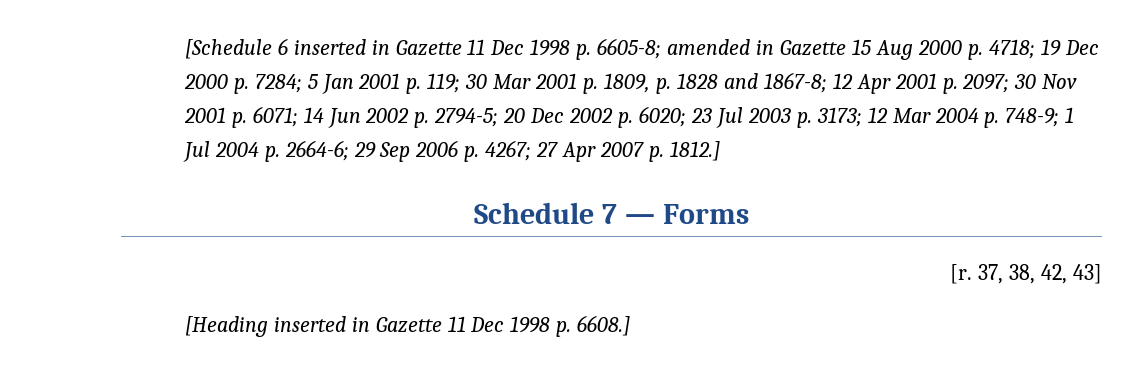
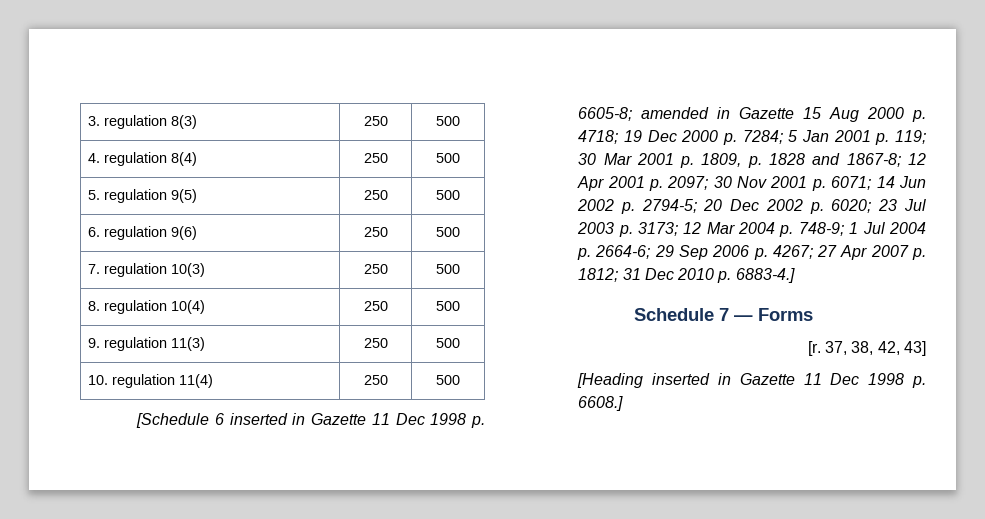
(184, 49) none -> [87,115,197,129] [363,116,388,126] [436,116,460,126] [87,152,197,166] [363,153,388,163] [436,153,460,163] [87,189,197,203] [363,190,388,200] [436,190,460,200] [87,226,197,240] [363,227,388,237] [436,227,460,237] [87,263,205,277] [363,264,388,274] [436,264,460,274] [87,300,205,314] [363,301,388,311] [436,301,460,311] [87,337,205,351] [363,338,388,348] [436,338,460,348] [87,374,213,388] [363,375,388,385] [436,375,460,385] 3. regulation 8(3) | 250 | 500 // 4. regulation 8(4) | 250 | 500 // 5. regulation 9(5) | 250 | 500 // 6. regulation 9(6) | 250 | 500 // 7. regulation 10(3) | 250 | 500 // 8. regulation 10(4) | 250 | 500 // 9. regulation 11(3) | 250 | 500 // 10. regulation 11(4) | 250 | 500 //
[669,141,720,161] 1812.] -> [578,268,795,283] 1812; 31 Dec 2010 p. 6883-4.]

